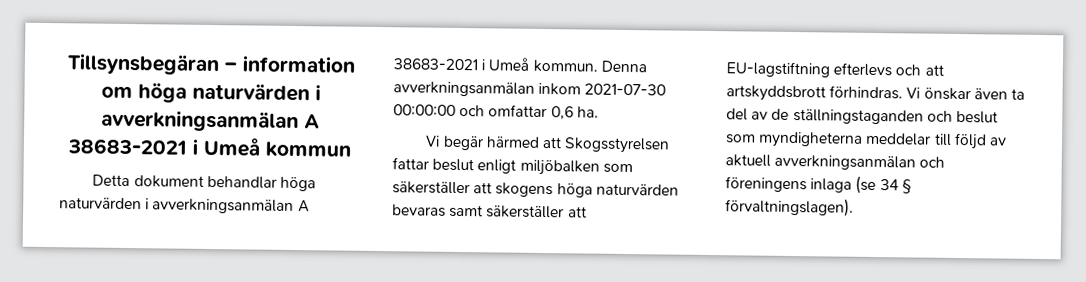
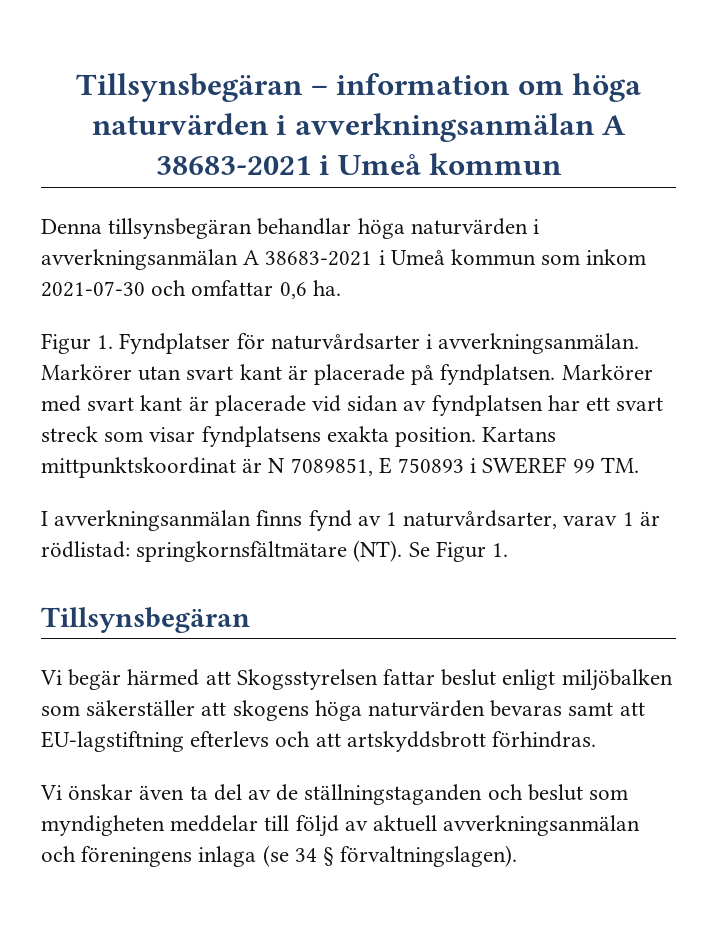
[92,174,204,188] Detta dokument -> [41,218,253,239] Denna tillsynsbegäran
[532,59,647,73] [393,81,535,97] kommun. Denna avverkningsanmälan -> [451,249,581,266] kommun som
[393,104,456,116] 00:00:00 -> (145, 289) none
(599, 112) none -> [41,333,640,354] [41,364,653,385] [41,395,664,416] [41,426,557,447] [41,457,639,478] [41,510,660,531] [41,540,509,562] [41,607,250,633] // Figur 1. Fyndplatser för naturvårdsarter i avverkningsanmälan. Markörer utan svart kant är placerade på fyndplatsen. Markörer med svart kant är placerade vid sidan av fyndplatsen har ett svart streck som visar fyndplatsens exakta position. Kartans mittpunktskoordinat är N 7089851, E 750893 i SWEREF 99 TM. // I avverkningsanmälan finns fynd av 1 naturvårdsarter, varav 1 är rödlistad: springkornsfältmätare (NT). Se Figur 1. // Tillsynsbegäran
[486,205,565,219] säkerställer -> (614, 709) none
(904, 92) none -> (597, 739) //
[758,131,864,148] myndigheterna -> [41,815,165,836] myndigheten

